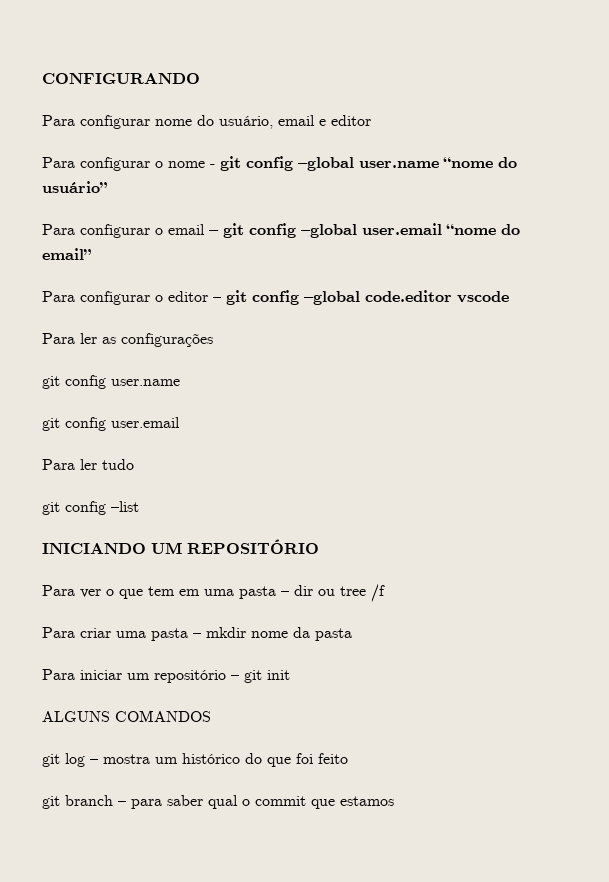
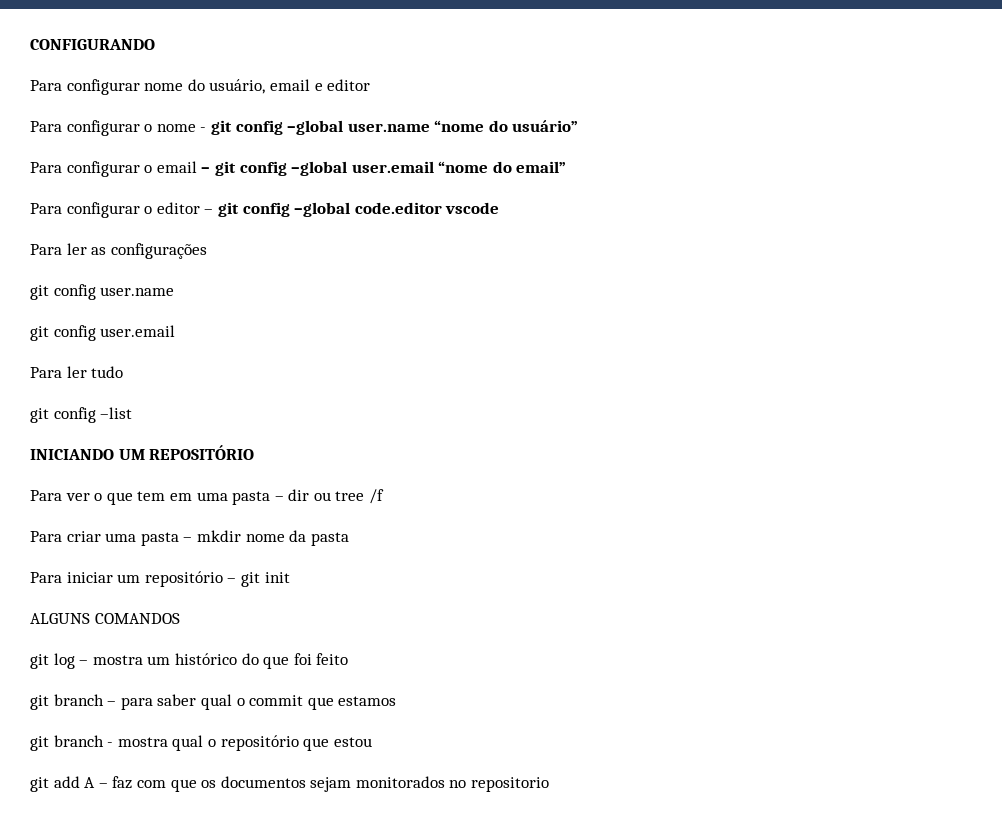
(394, 801) none -> [30,735,372,751] [30,776,550,792] // git branch - mostra qual o repositório que estou // git add A – faz com que os documentos sejam monitorados no repositorio

